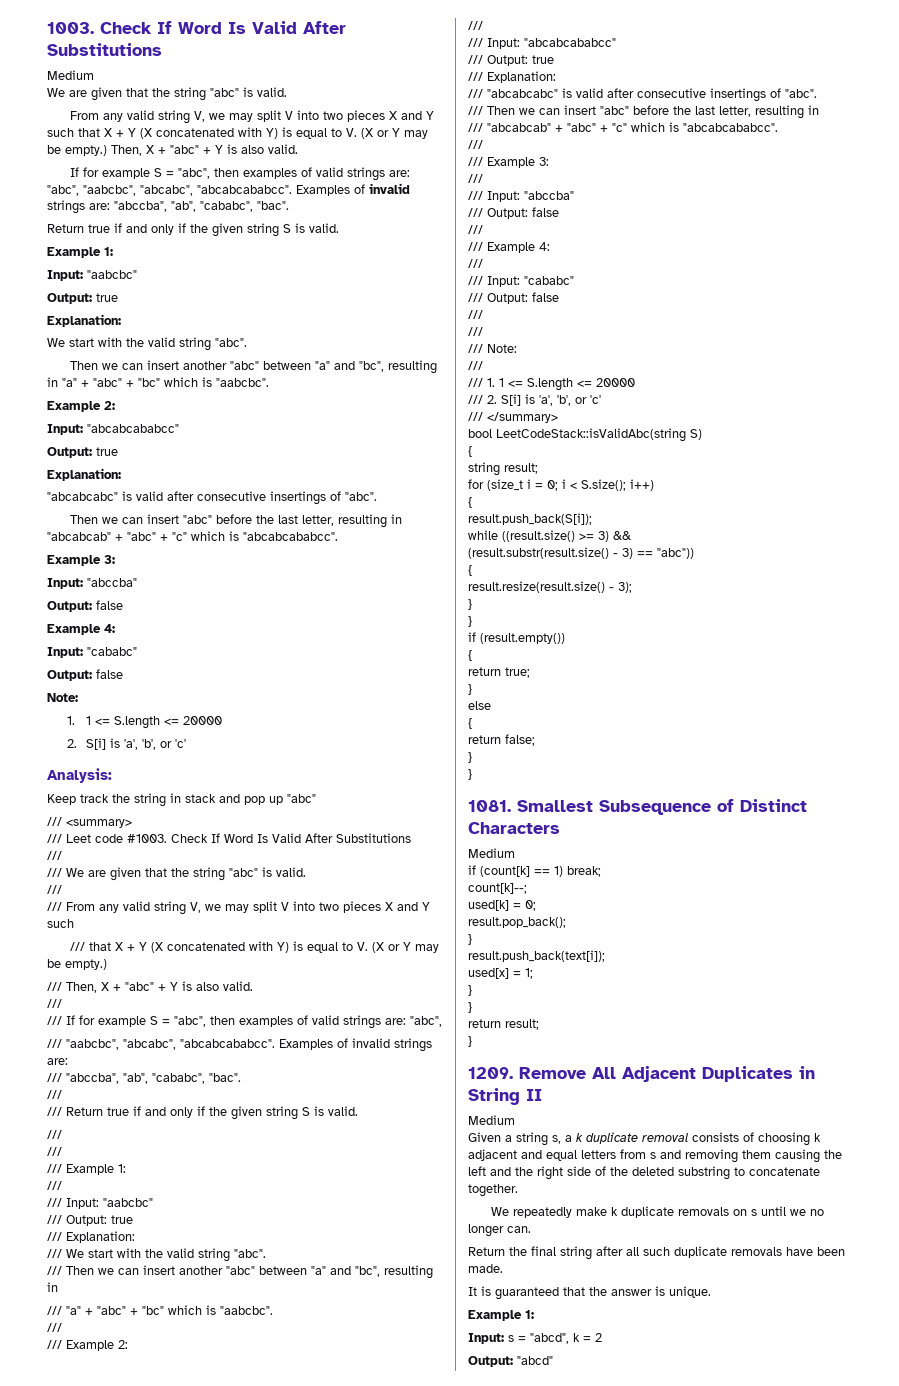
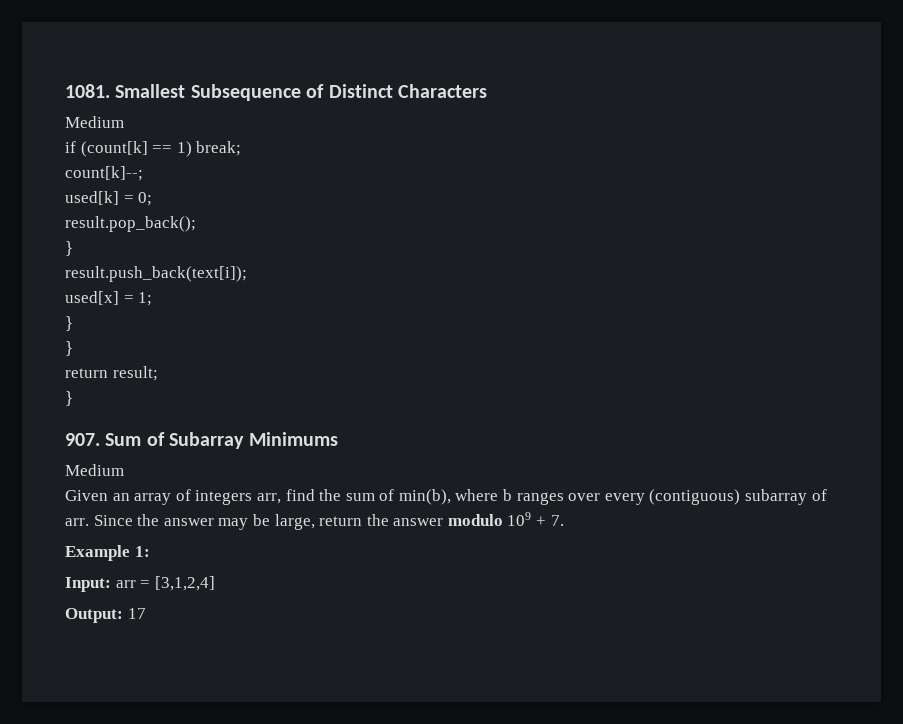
[47,21,346,34] [47,43,162,56] [47,70,94,80] [47,87,287,101] [70,110,435,124] [47,127,428,139] [47,144,298,156] [70,167,411,181] [47,183,410,196] [47,200,289,214] [47,223,339,237] [47,247,113,258] [47,270,137,281] [47,293,118,304] [47,314,121,327] [47,337,247,351] [70,360,438,374] [47,377,269,387] [47,401,115,412] [47,424,179,435] [47,447,118,458] [47,468,121,481] [47,491,377,505] [70,514,403,528] [47,531,338,541] [47,555,115,566] [47,578,137,589] [47,600,123,612] [47,624,115,635] [47,647,137,658] [47,669,123,681] [47,693,78,702] [66,716,223,729] [66,738,187,750] [47,768,112,783] [47,793,316,807] [47,817,132,828] [47,833,411,843] [47,851,62,860] [47,867,306,881] [47,885,62,894] [47,901,430,915] [47,919,74,928] [70,941,440,953] [47,959,107,970] [47,981,253,993] [47,999,62,1008] [47,1015,442,1029] [47,1038,432,1052] [47,1058,68,1065] [47,1073,241,1084] [47,1090,62,1099] [47,1106,358,1120] [47,1130,62,1139] [47,1147,62,1156] [47,1164,126,1175] [47,1181,62,1190] [47,1198,153,1209] [47,1215,133,1226] [47,1231,135,1243] [47,1248,266,1262] [47,1265,433,1279] [47,1282,58,1292] [47,1305,273,1315] [47,1323,62,1332] [47,1340,128,1351] [468,21,483,30] [468,38,616,49] [468,55,554,66] [468,71,556,83] [468,88,817,102] [468,105,819,119] [468,122,778,132] [468,140,483,149] [468,157,549,168] [468,174,483,183] [468,191,574,202] [468,207,559,219] [468,225,483,234] [468,242,550,253] [468,259,483,268] [468,276,574,287] [468,292,559,304] [468,310,483,319] [468,327,483,336] [468,344,517,353] [468,361,483,370] [468,378,635,391] [468,394,601,406] [468,412,558,423] [468,428,702,442] [468,446,472,457] [468,462,538,476] [468,479,654,491] [468,497,472,508] [468,513,592,525] [468,530,632,542] [468,547,694,559] [468,565,472,576] [468,581,632,593] [468,599,472,610] [468,616,472,627] [468,632,565,644] [468,650,472,661] [468,667,530,678] [468,684,472,695] [468,701,491,710] [468,718,472,729] [468,734,535,746] [468,752,472,763] [468,769,472,780] 1003. Check If Word Is Valid After Substitutions // Medium // We are given that the string "abc" is valid. // From any valid string V, we may split V into two pieces X and Y such that X + Y (X concatenated with Y) is equal to V. (X or Y may be empty.) Then, X + "abc" + Y is also valid. // If for example S = "abc", then examples of valid strings are: "abc", "aabcbc", "abcabc", "abcabcababcc". Examples of invalid strings are: "abccba", "ab", "cababc", "bac". // Return true if and only if the given string S is valid. // Example 1: // Input: "aabcbc" // Output: true // Explanation: // We start with the valid string "abc". // Then we can insert another "abc" between "a" and "bc", resulting in "a" + "abc" + "bc" which is "aabcbc". // Example 2: // Input: "abcabcababcc" // Output: true // Explanation: // "abcabcabc" is valid after consecutive insertings of "abc". // Then we can insert "abc" before the last letter, resulting in "abcabcab" + "abc" + "c" which is "abcabcababcc". // Example 3: // Input: "abccba" // Output: false // Example 4: // Input: "cababc" // Output: false // Note: // 1. 1 <= S.length <= 20000 // 2. S[i] is 'a', 'b', or 'c' // Analysis: // Keep track the string in stack and pop up "abc" // /// <summary> // /// Leet code #1003. Check If Word Is Valid After Substitutions // /// // /// We are given that the string "abc" is valid. // /// // /// From any valid string V, we may split V into two pieces X and Y such // /// that X + Y (X concatenated with Y) is equal to V. (X or Y may be empty.) // /// Then, X + "abc" + Y is also valid. // /// // /// If for example S = "abc", then examples of valid strings are: "abc", // /// "aabcbc", "abcabc", "abcabcababcc". Examples of invalid strings are: // /// "abccba", "ab", "cababc", "bac". // /// // /// Return true if and only if the given string S is valid. // /// // /// // /// Example 1: // /// // /// Input: "aabcbc" // /// Output: true // /// Explanation: // /// We start with the valid string "abc". // /// Then we can insert another "abc" between "a" and "bc", resulting in // /// "a" + "abc" + "bc" which is "aabcbc". // /// // /// Example 2: // /// // /// Input: "abcabcababcc" // /// Output: true // /// Explanation: // /// "abcabcabc" is valid after consecutive insertings of "abc". // /// Then we can insert "abc" before the last letter, resulting in // /// "abcabcab" + "abc" + "c" which is "abcabcababcc". // /// // /// Example 3: // /// // /// Input: "abccba" // /// Output: false // /// // /// Example 4: // /// // /// Input: "cababc" // /// Output: false // /// // /// // /// Note: // /// // /// 1. 1 <= S.length <= 20000 // /// 2. S[i] is 'a', 'b', or 'c' // /// </summary> // bool LeetCodeStack::isValidAbc(string S) // { // string result; // for (size_t i = 0; i < S.size(); i++) // { // result.push_back(S[i]); // while ((result.size() >= 3) && // (result.substr(result.size() - 3) == "abc")) // { // result.resize(result.size() - 3); // } // } // if (result.empty()) // { // return true; // } // else // { // return false; // } // } // -> (65, 91) none
[468,1066,815,1082] [468,1088,542,1105] [468,1115,515,1125] [468,1132,821,1146] [468,1149,842,1163] [468,1166,820,1180] [468,1184,518,1197] [491,1206,825,1218] [468,1224,531,1237] [468,1246,845,1260] [468,1264,503,1273] [468,1286,711,1300] [468,1310,534,1321] [468,1333,602,1344] [468,1356,553,1367] 1209. Remove All Adjacent Duplicates in String II // Medium // Given a string s, a k duplicate removal consists of choosing k adjacent and equal letters from s and removing them causing the left and the right side of the deleted substring to concatenate together. // We repeatedly make k duplicate removals on s until we no longer can. // Return the final string after all such duplicate removals have been made. // It is guaranteed that the answer is unique. // Example 1: // Input: s = "abcd", k = 2 // Output: "abcd" -> [65,432,338,449] [65,464,124,476] [65,489,827,505] [65,512,564,530] [65,545,150,561] [65,576,215,592] [65,608,146,623] 907. Sum of Subarray Minimums // Medium // Given an array of integers arr, find the sum of min(b), where b ranges over every (contiguous) subarray of arr. Since the answer may be large, return the answer modulo 109 + 7. // Example 1: // Input: arr = [3,1,2,4] // Output: 17

